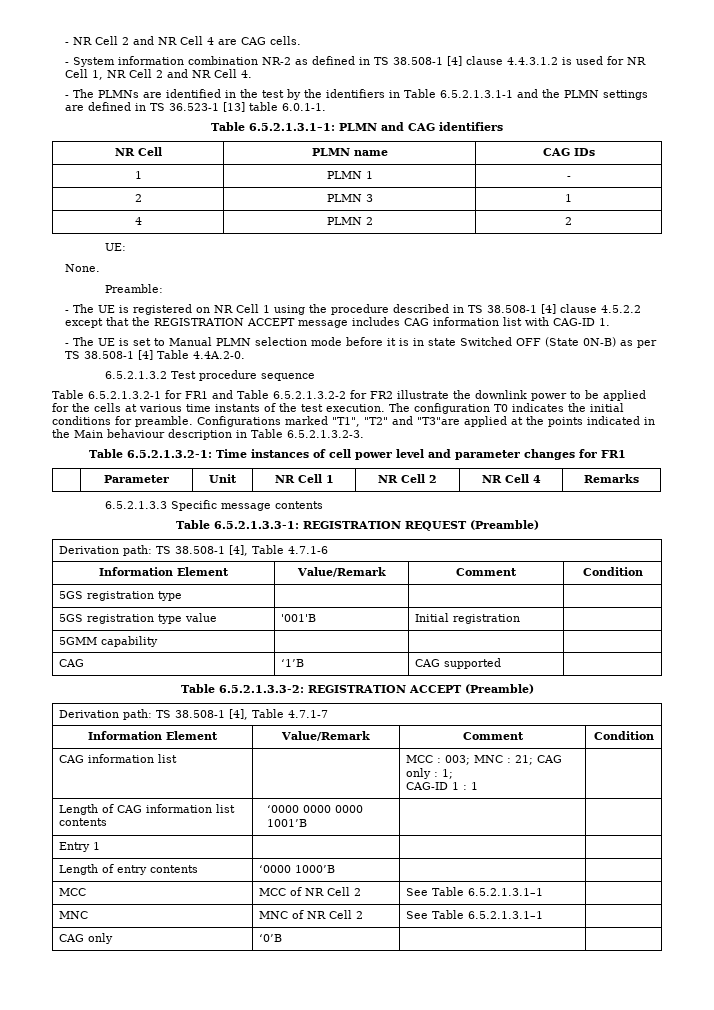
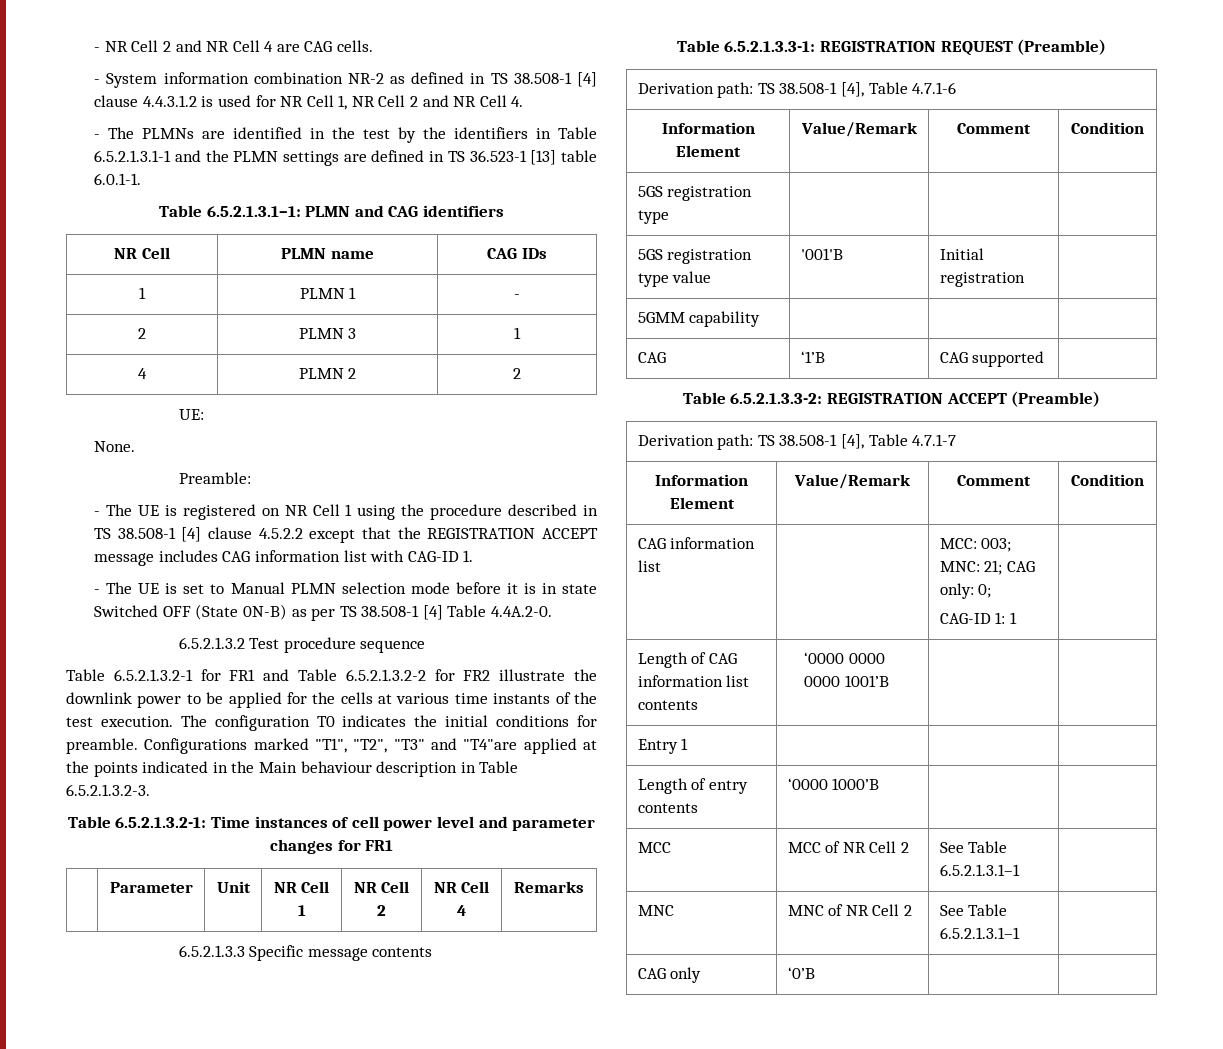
[364,416,460,425] "T2" and "T3"are -> [353,738,518,753] "T2", "T3" and "T4"are
[406,755,563,765] [406,768,454,779] [406,782,468,790] MCC : 003; MNC : 21; CAG only : 1; // CAG-ID 1 : -> [939,538,1012,552] [939,560,1035,575] [939,583,992,599] [939,612,1006,624] MCC: 003; MNC: 21; CAG only: 0; // CAG-ID 1:

